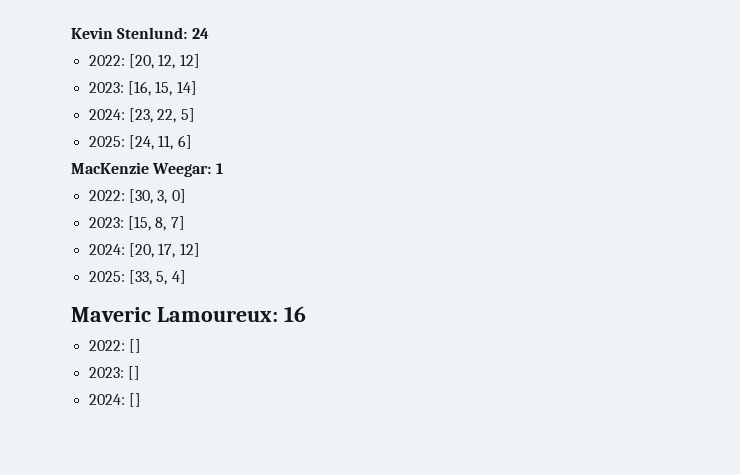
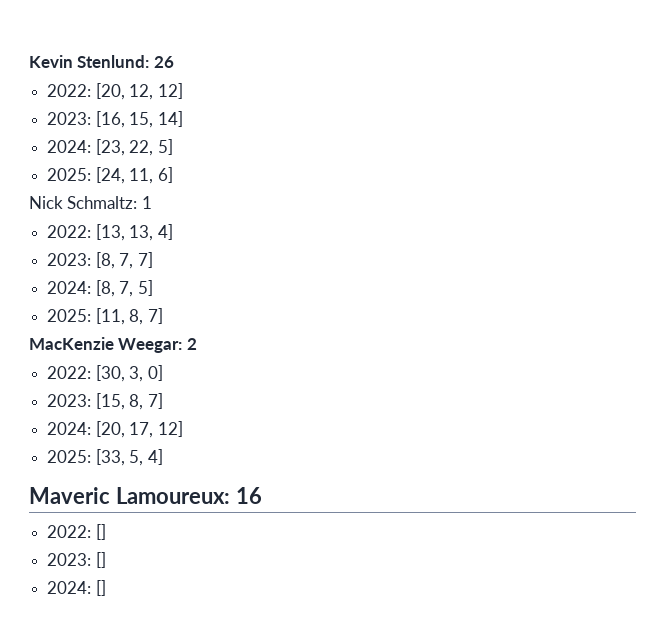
[191,28,209,39] 24 -> [153,56,174,68] 26
(192, 142) none -> [29,196,152,209] [47,224,173,241] [47,252,153,269] [47,280,153,297] [47,308,163,325] // Nick Schmaltz: 1 // 2022: [13, 13, 4] // 2023: [8, 7, 7] // 2024: [8, 7, 5] // 2025: [11, 8, 7]
[215,163,223,174] 1 -> [186,338,197,350] 2

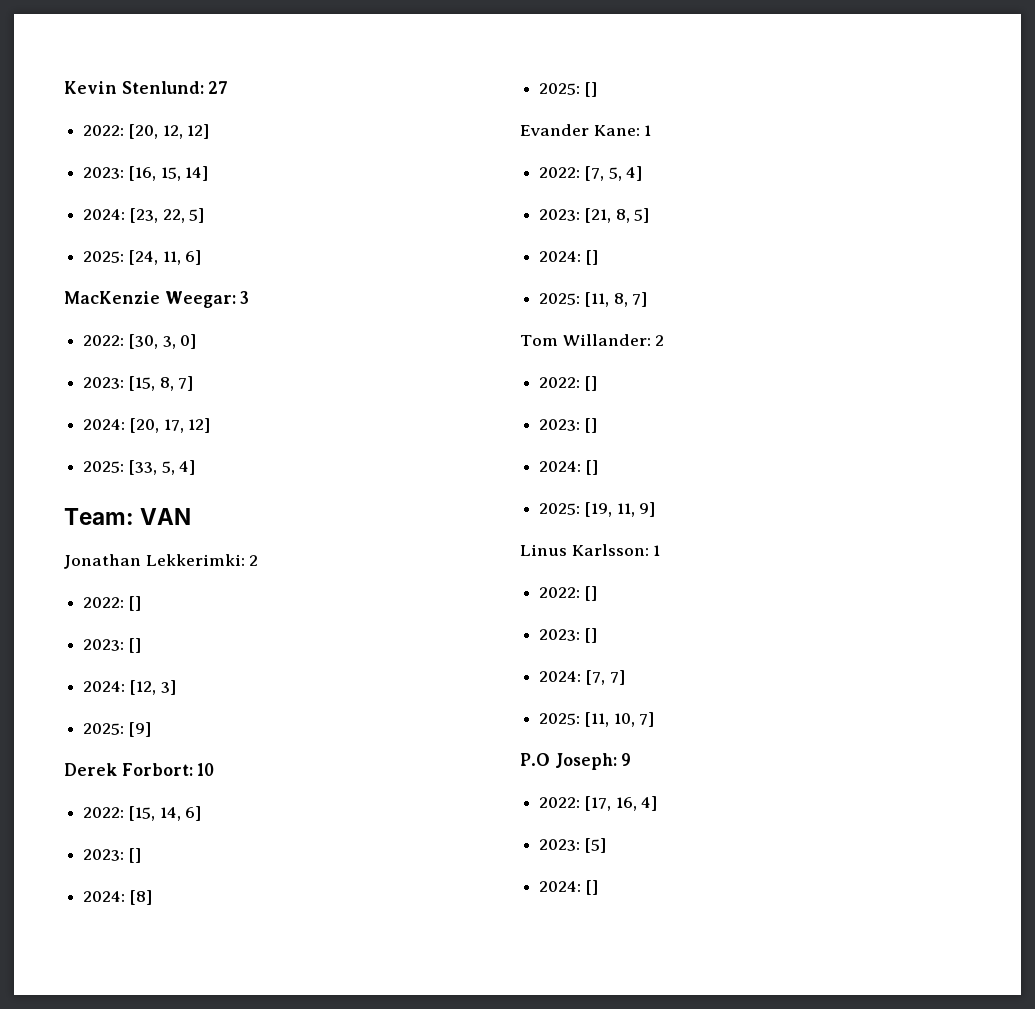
[153,56,174,68] 26 -> [208,81,229,94] 27
[29,196,152,209] [47,224,173,241] [47,252,153,269] [47,280,153,297] [47,308,163,325] // Nick Schmaltz: 1 // 2022: [13, 13, 4] // 2023: [8, 7, 7] // 2024: [8, 7, 5] // 2025: [11, 8, 7] -> (202, 257) none
[186,338,197,350] 2 -> [240,291,250,304] 3
[29,487,262,504] Maveric Lamoureux: 16 -> [64,508,192,525] [64,554,259,569] [83,596,141,611] [83,638,141,653] [83,680,176,695] [83,722,151,737] [64,763,215,776] [83,806,202,821] [83,848,141,863] [83,890,152,905] [539,82,597,97] [520,124,652,136] [539,166,643,181] [539,208,650,223] [539,250,598,265] [539,292,648,307] [520,334,665,346] Team: VAN // Jonathan Lekkerimki: 2 // 2022: [] // 2023: [] // 2024: [12, 3] // 2025: [9] // Derek Forbort: 10 // 2022: [15, 14, 6] // 2023: [] // 2024: [8] // 2025: [] // Evander Kane: 1 // 2022: [7, 5, 4] // 2023: [21, 8, 5] // 2024: [] // 2025: [11, 8, 7] // Tom Willander: 2
(106, 588) none -> [539,502,656,517] [520,544,661,556] [539,586,597,601] [539,628,597,643] [539,670,625,685] [539,712,655,727] [520,753,632,770] [539,796,658,811] [539,838,606,853] [539,880,598,895] // 2025: [19, 11, 9] // Linus Karlsson: 1 // 2022: [] // 2023: [] // 2024: [7, 7] // 2025: [11, 10, 7] // P.O Joseph: 9 // 2022: [17, 16, 4] // 2023: [5] // 2024: []

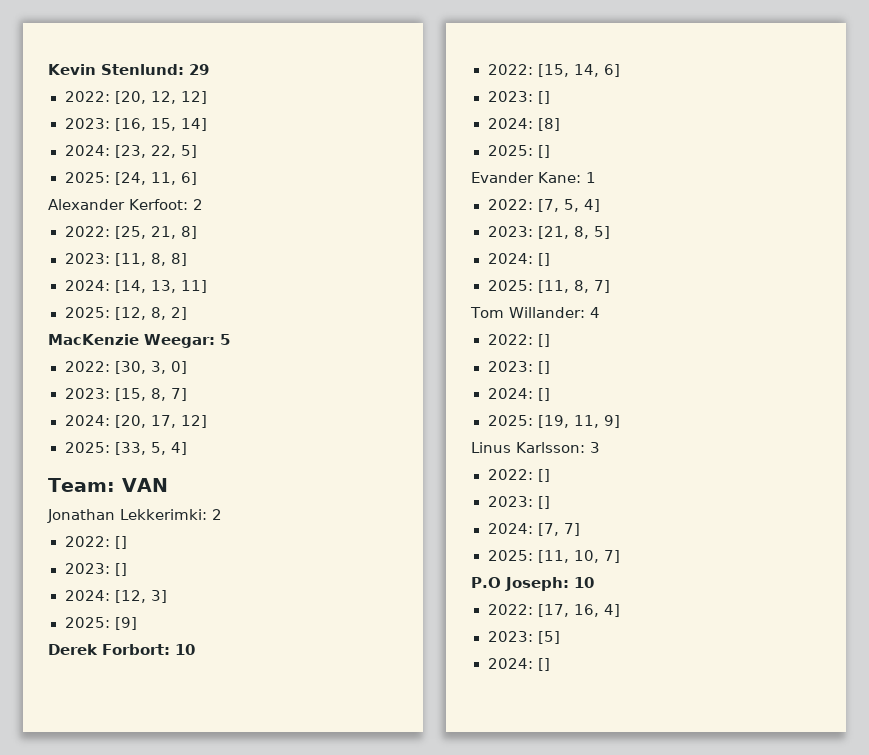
[208,81,229,94] 27 -> [189,64,209,75] 29
(202, 257) none -> [48,199,203,210] [64,226,197,239] [64,253,187,266] [64,280,207,293] [64,307,187,320] // Alexander Kerfoot: 2 // 2022: [25, 21, 8] // 2023: [11, 8, 8] // 2024: [14, 13, 11] // 2025: [12, 8, 2]
[240,291,250,304] 3 -> [220,334,230,345] 5
[655,335,665,346] 2 -> [589,307,600,318] 4
[653,545,661,556] 1 -> [590,442,600,453] 3
[621,753,632,766] 9 -> [573,577,594,588] 10

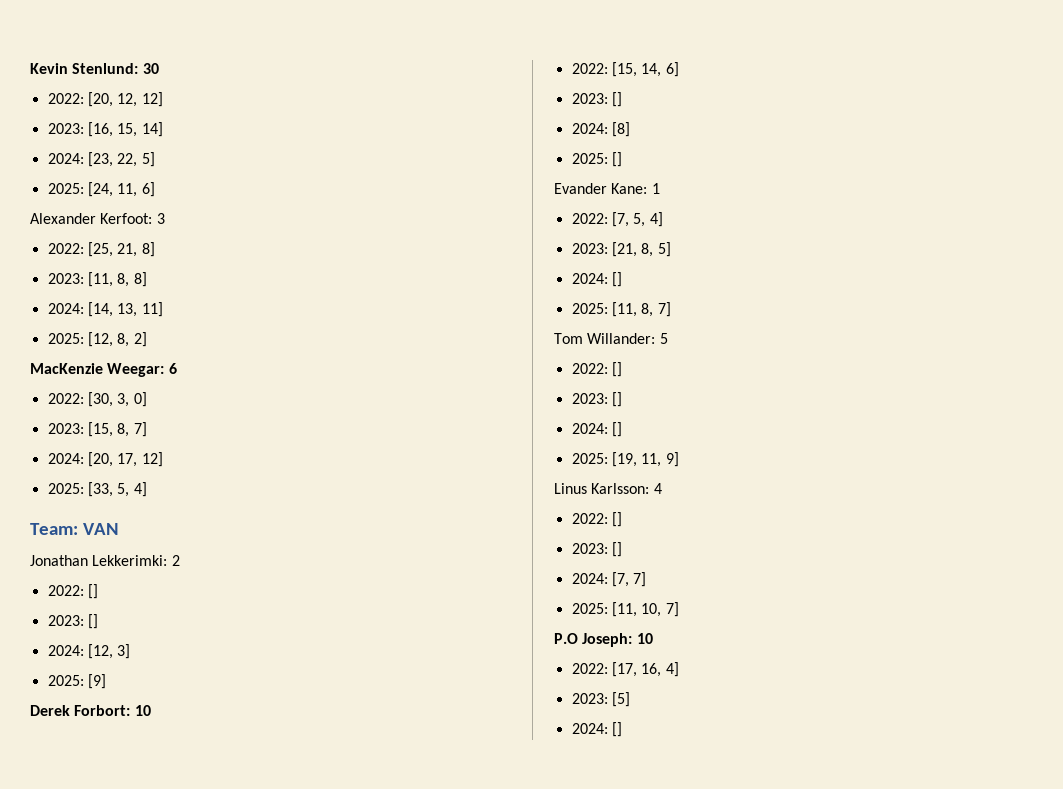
[189,64,209,75] 29 -> [142,63,159,74] 30
[193,199,203,210] 2 -> [156,213,165,224] 3
[220,334,230,345] 5 -> [168,363,177,374] 6
[589,307,600,318] 4 -> [659,333,668,344] 5
[590,442,600,453] 3 -> [653,483,662,494] 4

